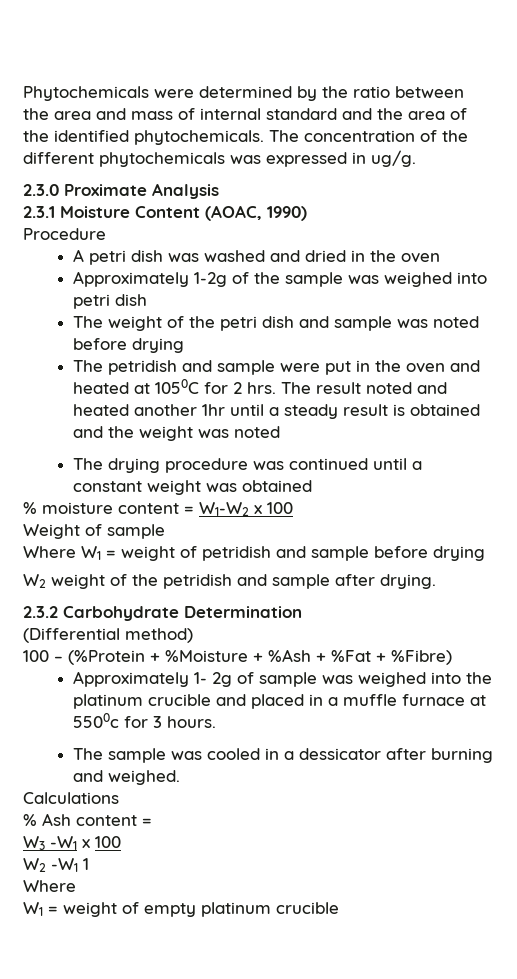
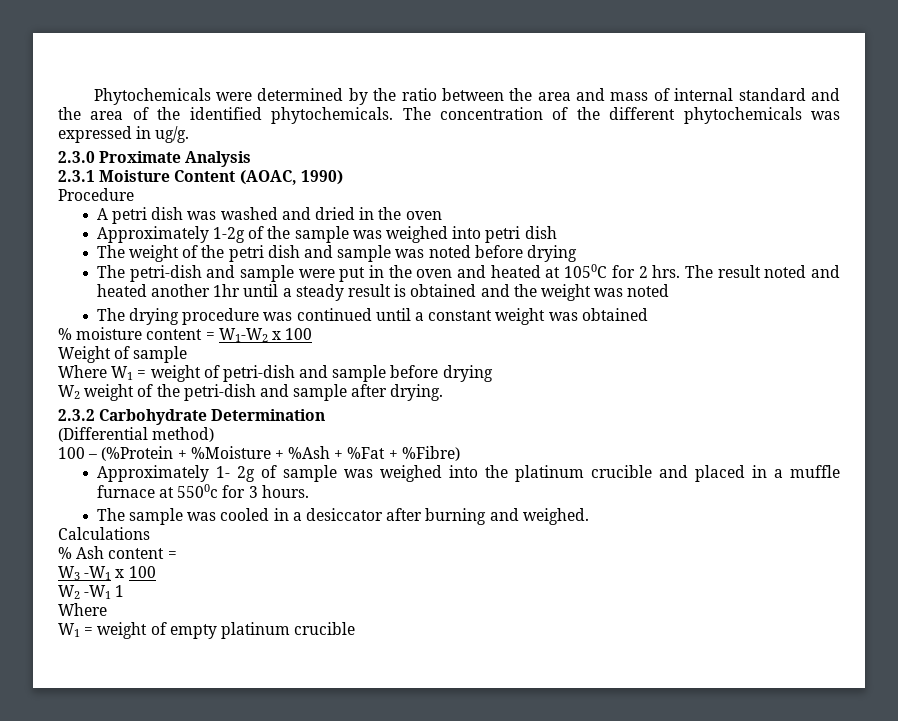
[108,360,178,375] petridish -> [129,265,202,282] petri-dish
[202,546,271,561] petridish -> [222,365,295,382] petri-dish
[163,574,232,589] petridish -> [183,384,256,401] petri-dish
[299,748,382,760] dessicator -> [305,508,383,521] desiccator

